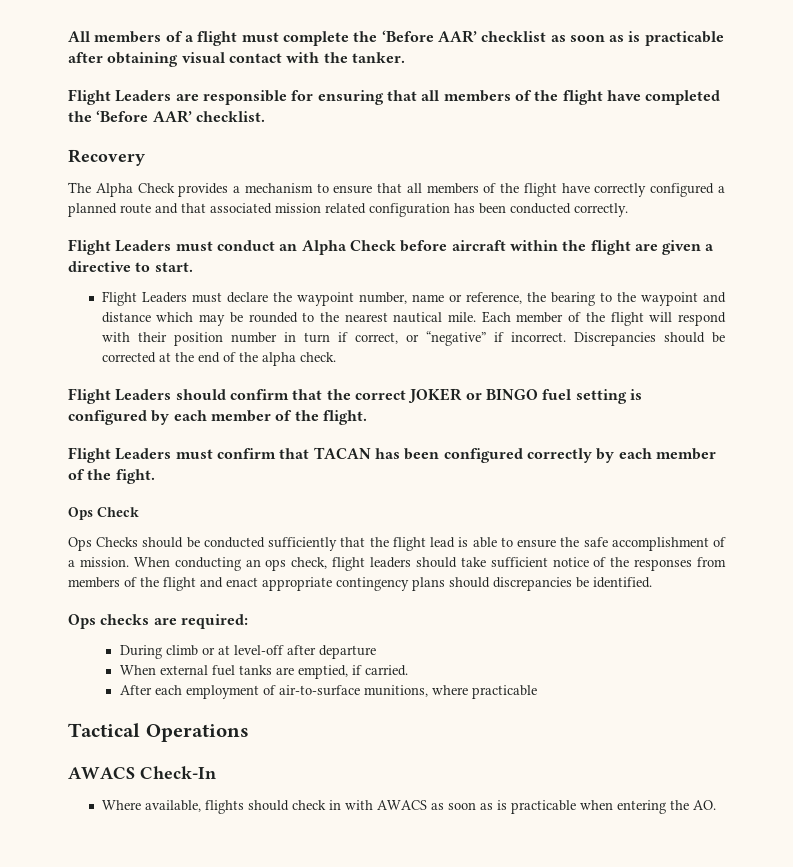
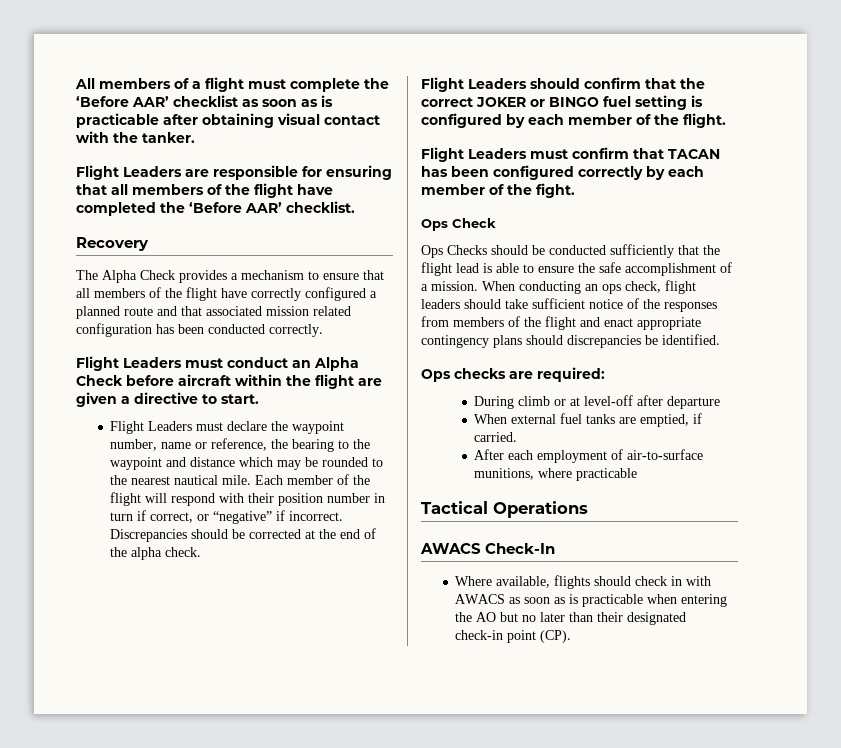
[692,800,716,810] AO. -> [476,612,687,625] [455,630,572,643] AO but no later than their designated check-in point (CP).

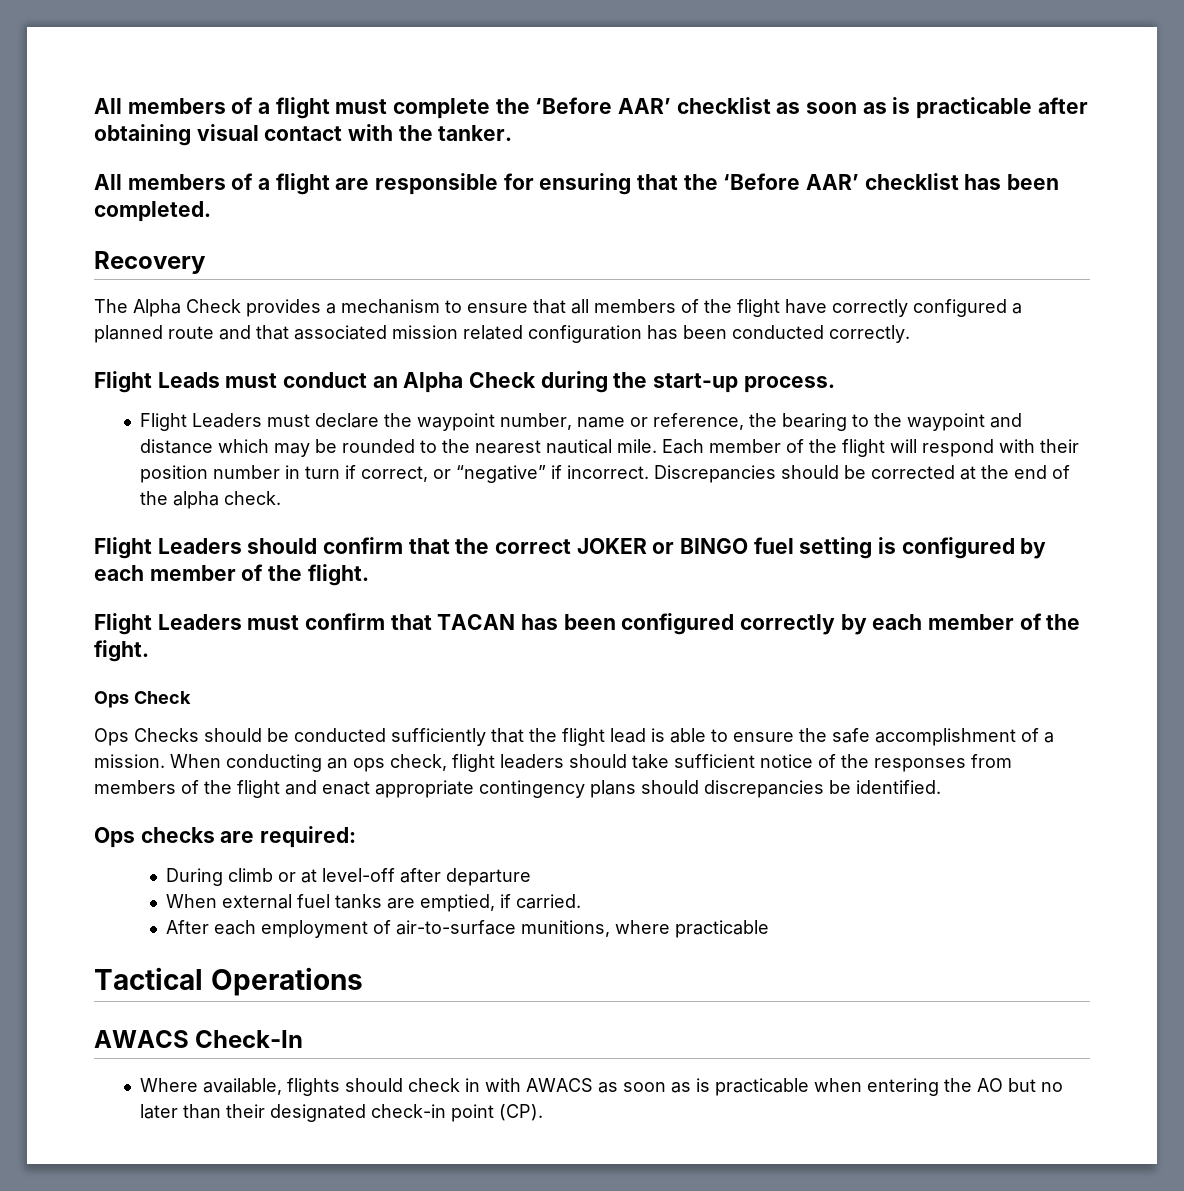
[76,165,182,180] Flight Leaders -> [94,173,330,195] All members of a flight
[111,183,333,198] [76,201,355,216] all members of the flight have completed the ‘Before AAR’ checklist. -> [683,173,1060,190] [94,201,211,222] the ‘Before AAR’ checklist has been completed.
[123,357,182,368] Leaders -> [157,372,220,388] Leads
[126,374,382,389] [76,392,259,407] before aircraft within the flight are given a directive to start. -> [540,371,835,393] during the start-up process.

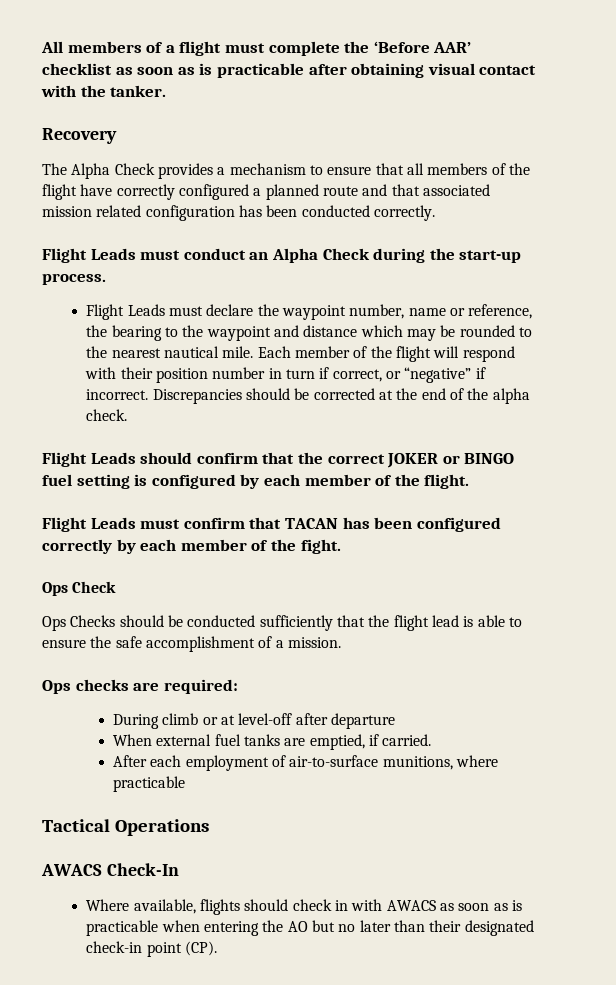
[94,173,1060,195] [94,201,211,222] // All members of a flight are responsible for ensuring that the ‘Before AAR’ checklist has been completed. -> (167, 91) none
[191,413,262,428] Leaders -> [127,304,165,316] Leads
[157,538,242,554] Leaders -> [90,452,136,464] Leads
[157,614,242,630] Leaders -> [90,517,136,529] Leads
[170,754,1012,772] [94,780,941,798] When conducting an ops check, flight leaders should take sufficient notice of the responses from members of the flight and enact appropriate contingency plans should discrepancies be identified. -> (341, 642) none

